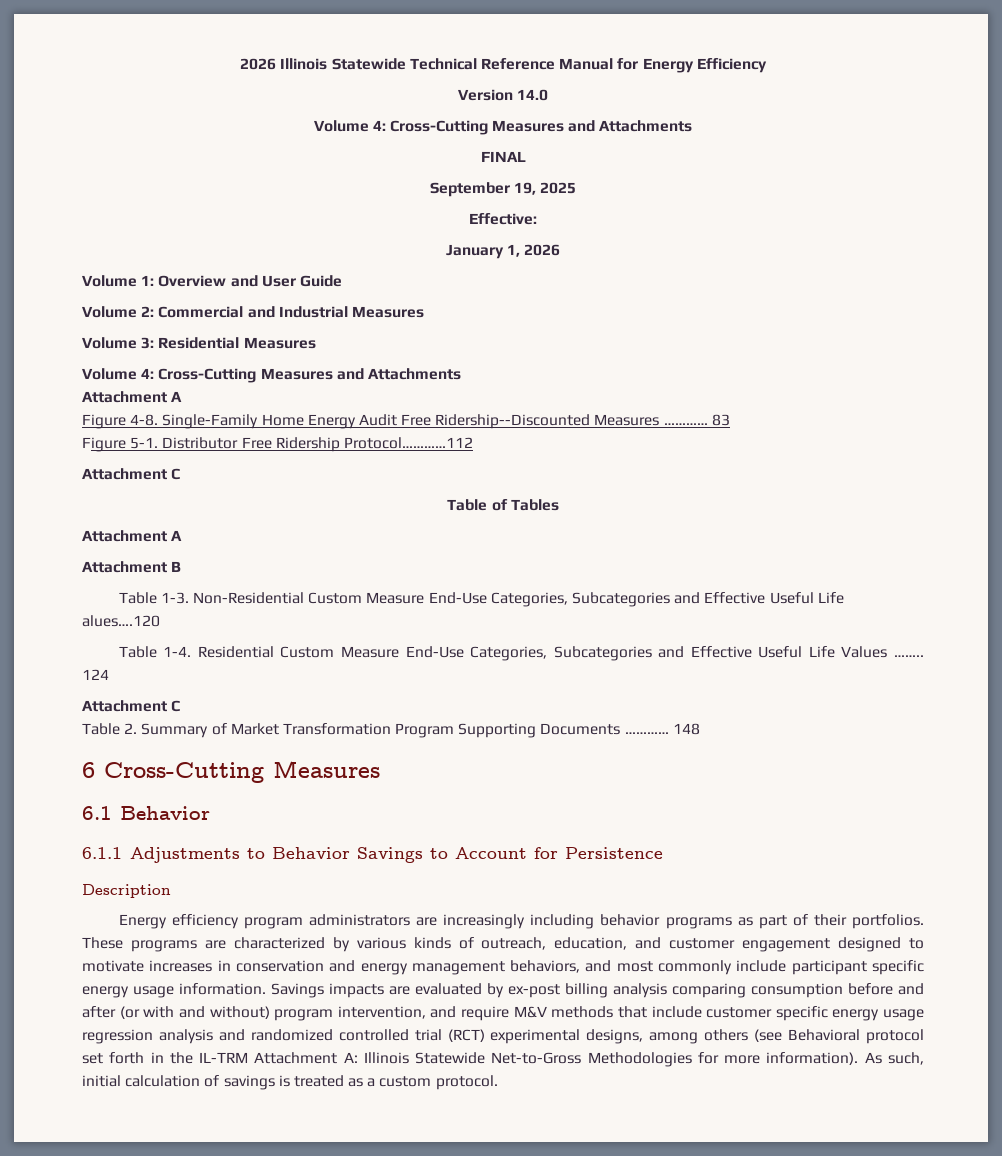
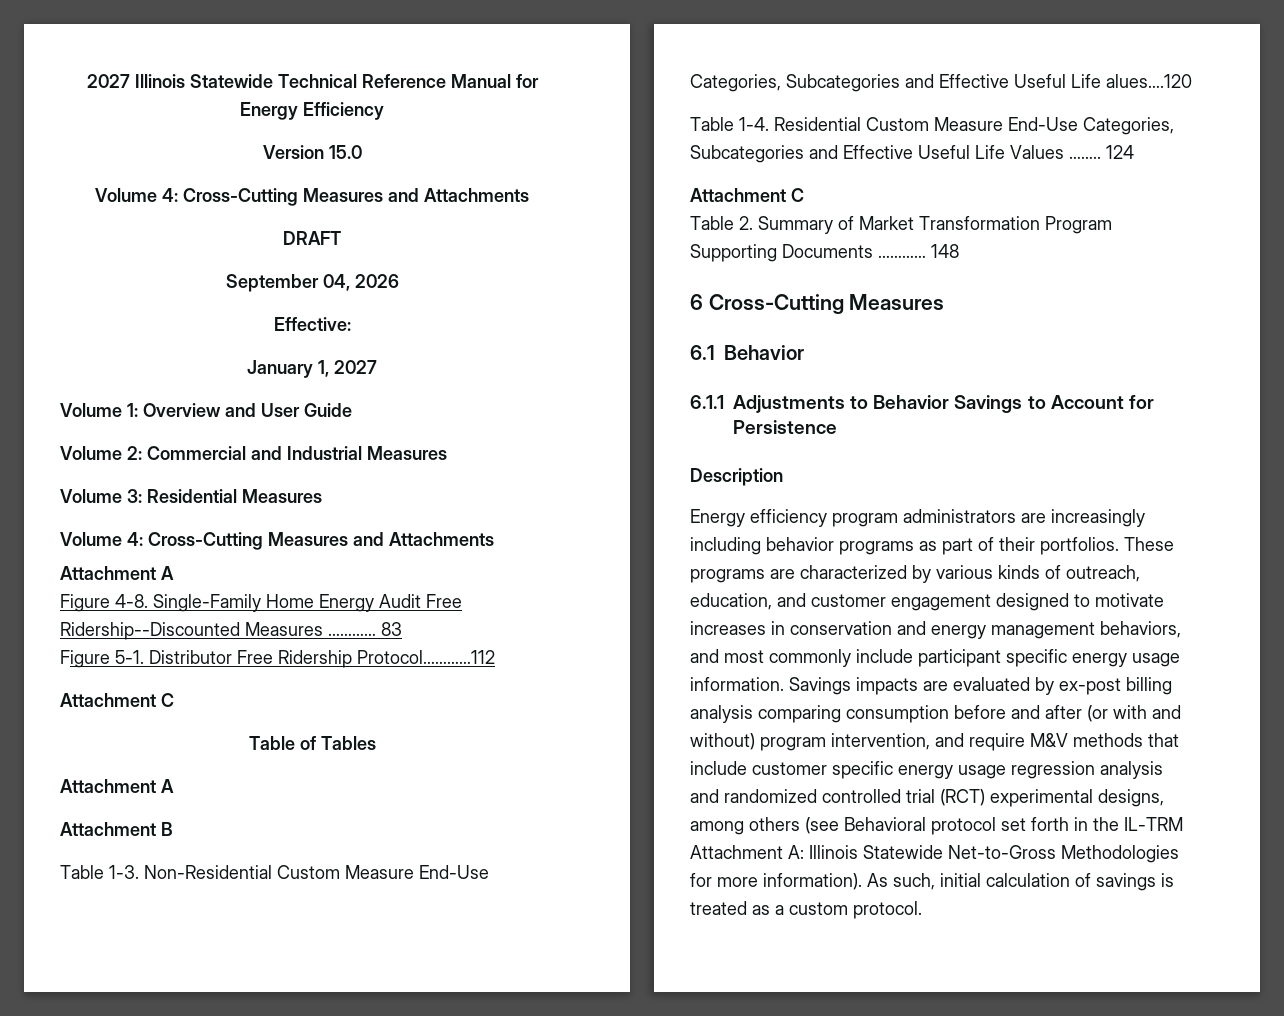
[240,58,277,70] 2026 -> [86,74,130,88] 2027
[517,89,549,101] [313,120,693,135] [480,151,526,162] 14.0 // Volume 4: Cross-Cutting Measures and Attachments // FINAL -> [328,145,362,159] [95,188,529,206] [283,231,341,245] 15.0 // Volume 4: Cross-Cutting Measures and Attachments // DRAFT
[514,182,577,195] 19, 2025 -> [322,274,399,291] 04, 2026
[524,244,561,256] 2026 -> [334,360,377,374] 2027

